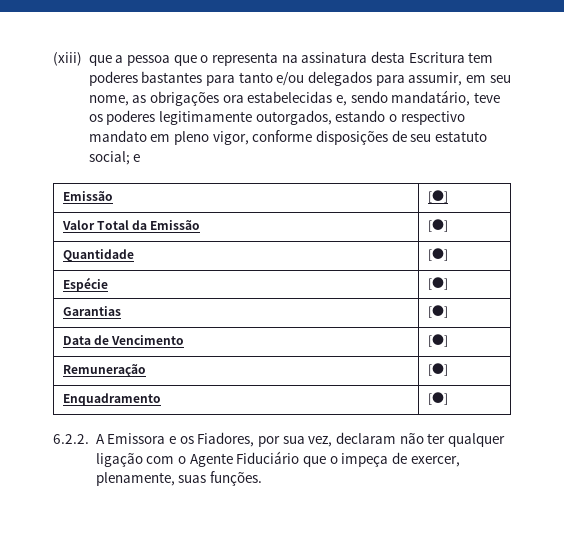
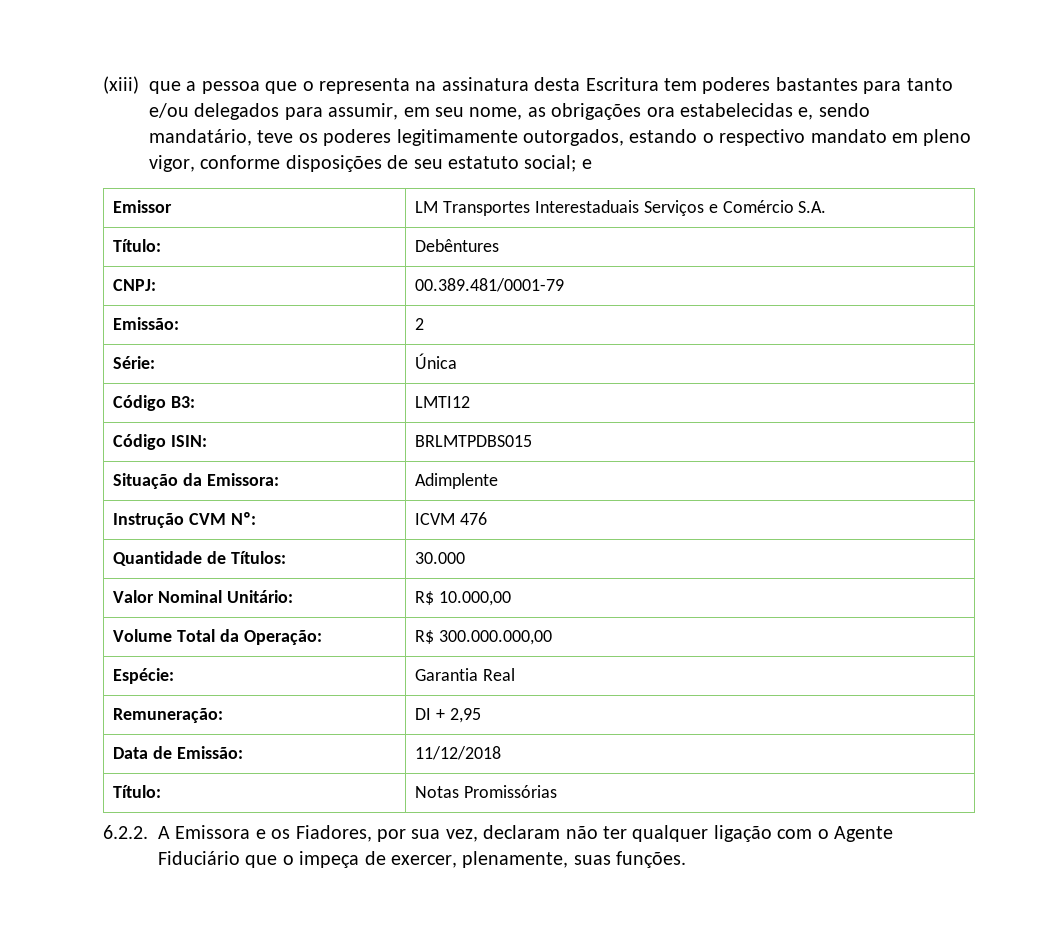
[62,191,113,201] [427,190,448,203] [61,220,201,230] [427,219,448,232] [62,249,134,262] [427,248,448,261] [62,277,108,292] [427,277,448,290] [62,306,121,316] [427,305,448,318] [62,335,185,345] [427,334,448,347] [62,364,146,377] [427,363,448,376] [62,393,161,406] [427,392,448,405] Emissão | [●] // Valor Total da Emissão | [●] // Quantidade | [●] // Espécie | [●] // Garantias | [●] // Data de Vencimento | [●] // Remuneração | [●] // Enquadramento | [●] -> [113,200,173,213] [415,200,827,216] [113,239,162,252] [415,239,500,252] [113,279,157,291] [415,278,565,292] [113,317,180,330] [415,318,425,330] [113,356,156,369] [415,353,458,369] [113,395,196,411] [415,396,471,408] [113,434,208,450] [415,435,533,447] [113,473,279,489] [415,473,499,489] [113,512,256,528] [415,512,488,525] [113,551,286,566] [415,552,466,564] [113,590,293,603] [415,591,512,606] [113,629,322,645] [415,630,553,645] [113,668,175,684] [415,668,516,681] [113,708,224,723] [415,708,481,723] [113,746,243,759] [415,746,502,760] [113,785,162,798] [415,785,558,798] Emissor | LM Transportes Interestaduais Serviços e Comércio S.A. // Título: | Debêntures // CNPJ: | 00.389.481/0001-79 // Emissão: | 2 // Série: | Única // Código B3: | LMTI12 // Código ISIN: | BRLMTPDBS015 // Situação da Emissora: | Adimplente // Instrução CVM Nº: | ICVM 476 // Quantidade de Títulos: | 30.000 // Valor Nominal Unitário: | R$ 10.000,00 // Volume Total da Operação: | R$ 300.000.000,00 // Espécie: | Garantia Real // Remuneração: | DI + 2,95 // Data de Emissão: | 11/12/2018 // Título: | Notas Promissórias

